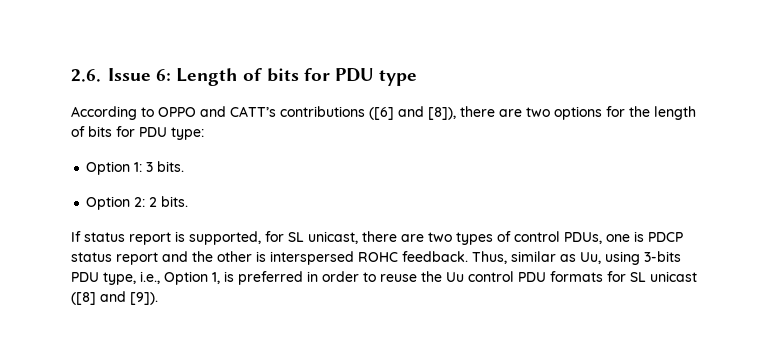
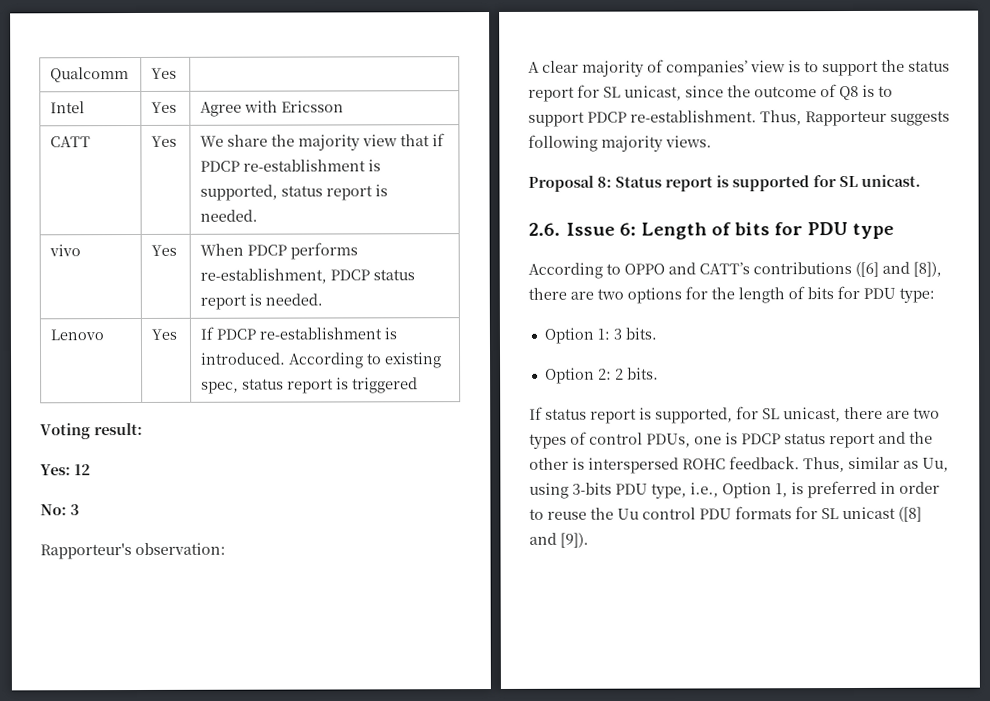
(71, 75) none -> [50,67,130,83] [151,67,178,79] [50,101,86,114] [151,101,178,113] [200,100,345,117] [50,136,92,148] [151,135,178,147] [200,133,446,151] [200,159,382,172] [200,184,389,201] [200,209,259,222] [49,244,82,257] [151,244,178,256] [200,242,359,260] [200,268,416,284] [200,293,324,310] [50,329,105,341] [151,328,178,340] [200,326,398,340] [201,352,443,369] [201,377,419,394] [40,422,143,440] [40,464,91,476] [40,504,80,516] [40,542,226,560] [528,59,950,77] [528,84,893,102] [528,110,950,127] [528,134,712,152] [528,174,921,192] Qualcomm | Yes | // Intel | Yes | Agree with Ericsson // CATT | Yes | We share the majority view that if PDCP re-establishment is supported, status report is needed. // vivo | Yes | When PDCP performs re-establishment, PDCP status report is needed. // Lenovo | Yes | If PDCP re-establishment is introduced. According to existing spec, status report is triggered // Voting result: // Yes: 12 // No: 3 // Rapporteur's observation: // A clear majority of companies’ view is to support the status report for SL unicast, since the outcome of Q8 is to support PDCP re-establishment. Thus, Rapporteur suggests following majority views. // Proposal 8: Status report is supported for SL unicast. //

